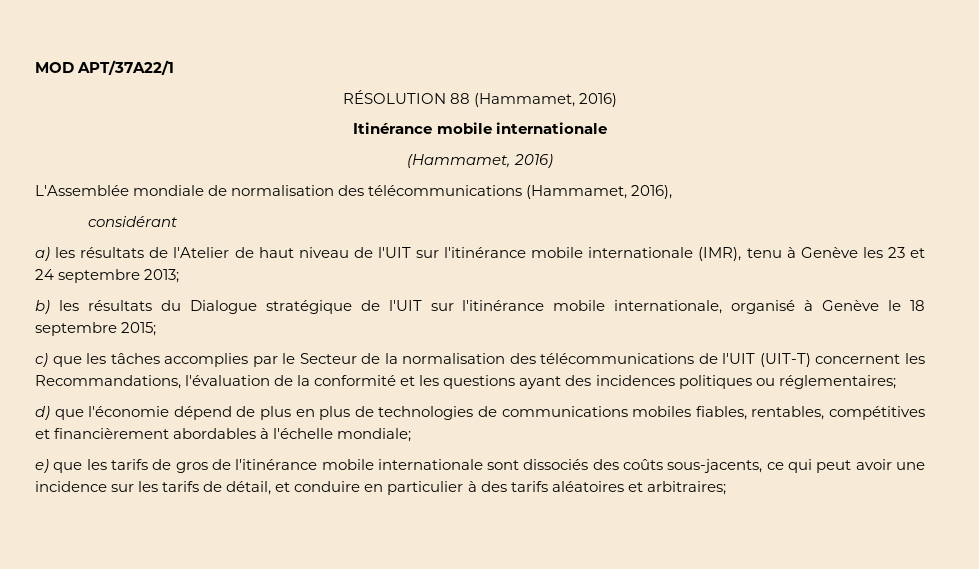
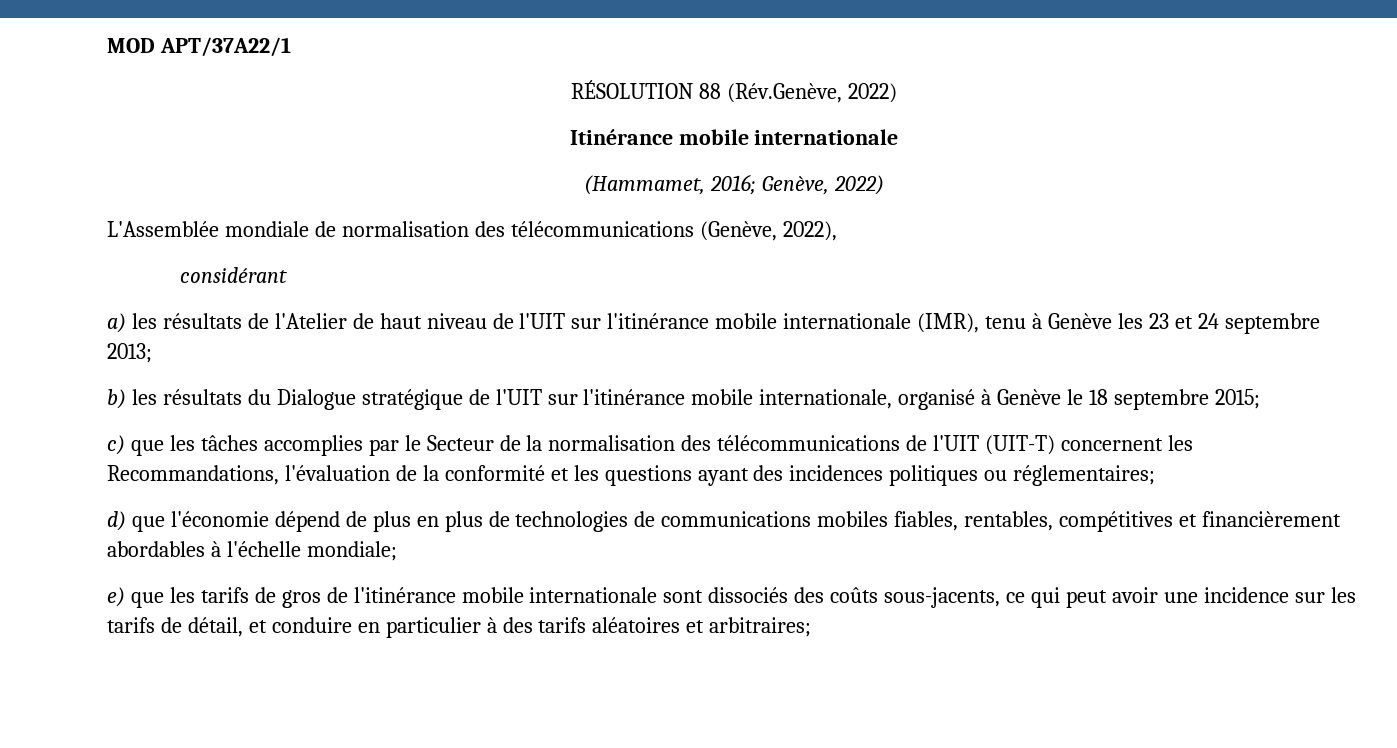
[474,93,618,107] (Hammamet, 2016) -> [726,83,897,103] (Rév.Genève, 2022)
[513,154,553,168] 2016) -> [710,174,884,195] 2016; Genève, 2022)
[526,185,673,199] (Hammamet, 2016), -> [699,221,837,241] (Genève, 2022),

